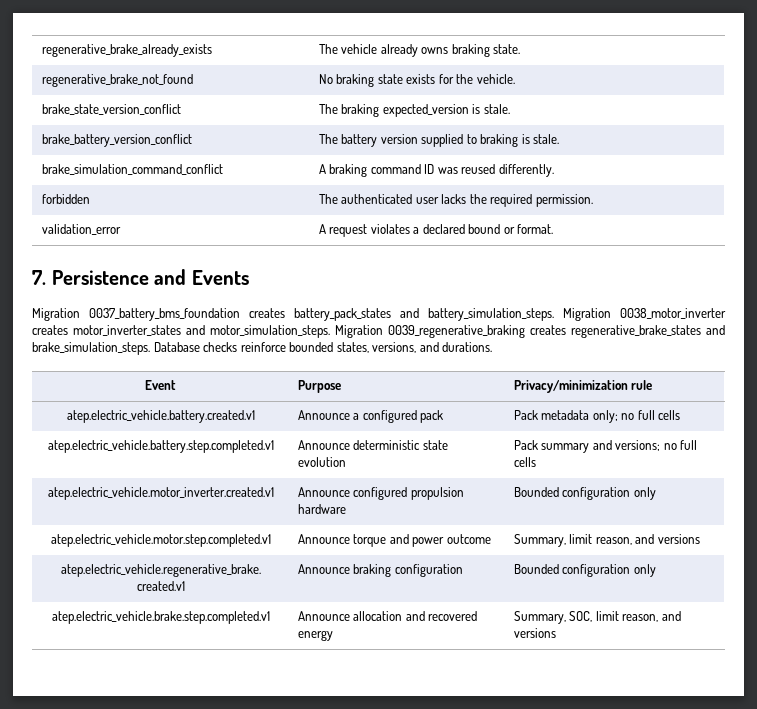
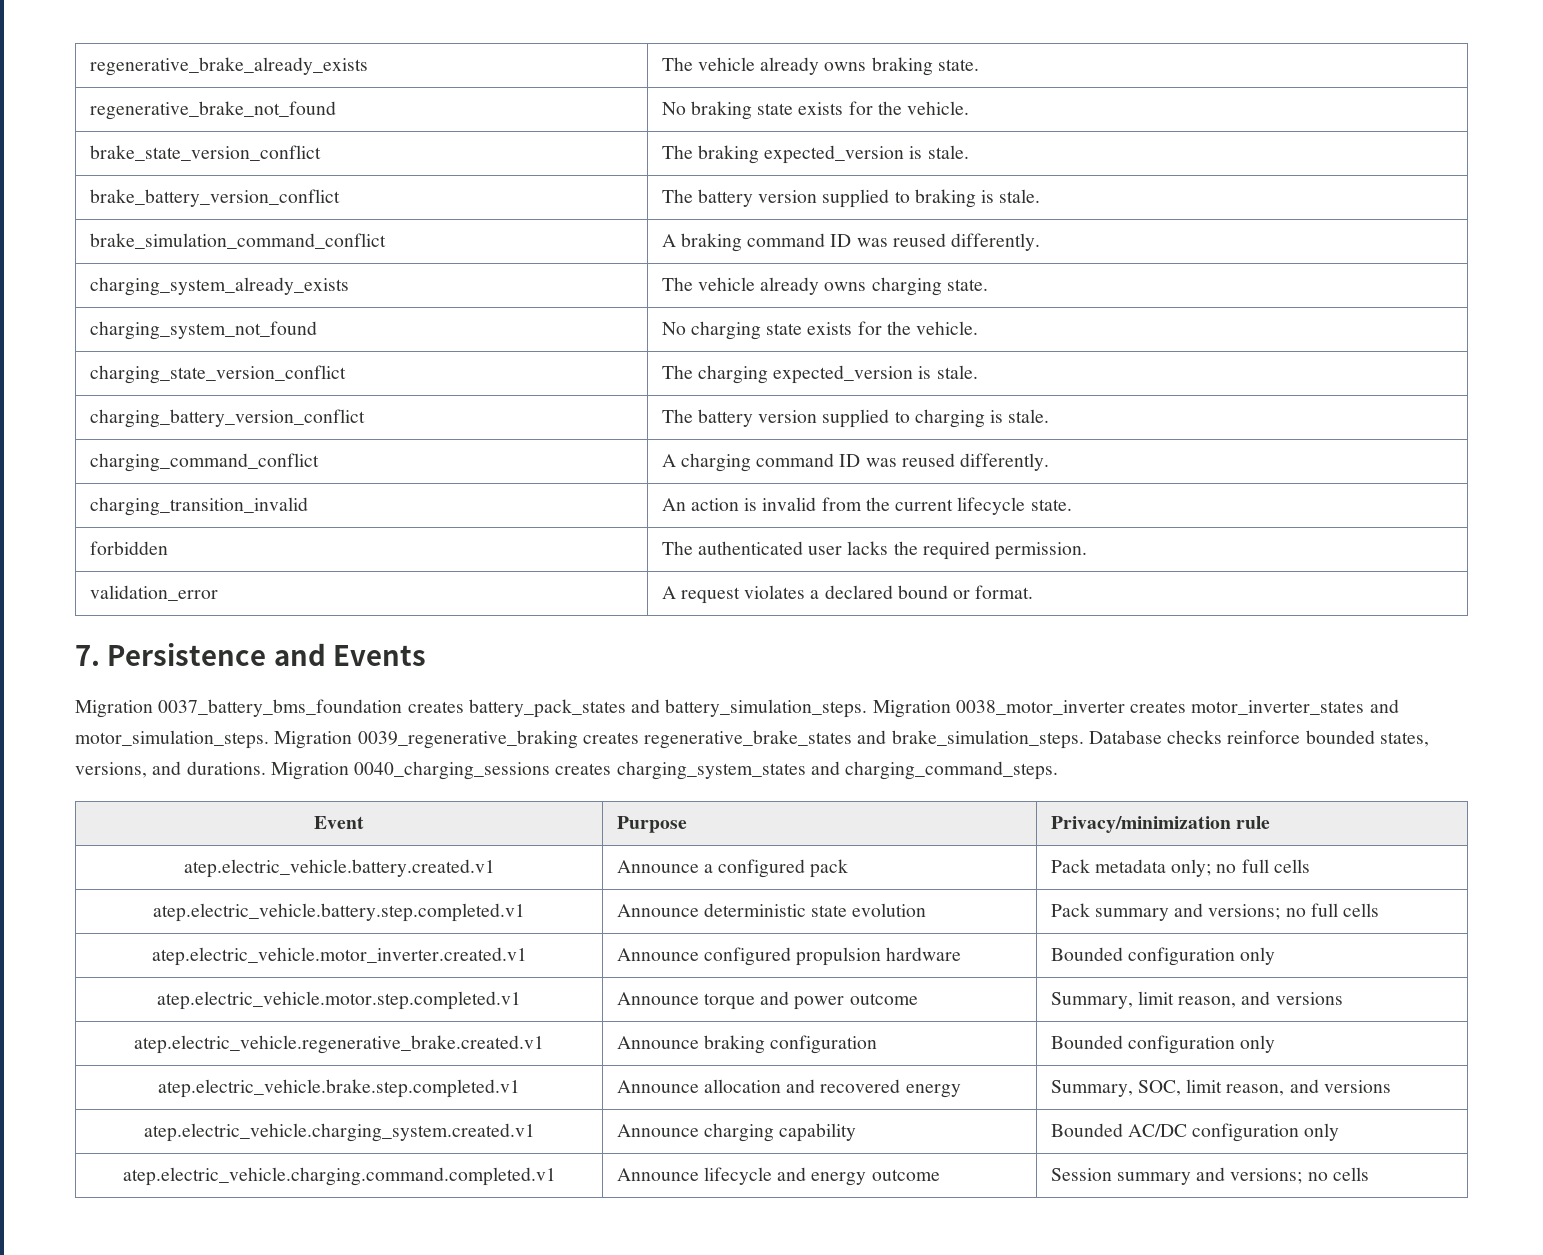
(554, 170) none -> [89,277,349,296] [661,277,988,296] [89,321,317,340] [661,321,979,340] [89,365,346,384] [661,365,978,384] [89,409,365,428] [661,409,1050,428] [89,453,319,472] [661,453,1050,472] [89,497,308,516] [661,497,1072,515] // charging_system_already_exists | The vehicle already owns charging state. // charging_system_not_found | No charging state exists for the vehicle. // charging_state_version_conflict | The charging expected_version is stale. // charging_battery_version_conflict | The battery version supplied to charging is stale. // charging_command_conflict | A charging command ID was reused differently. // charging_transition_invalid | An action is invalid from the current lifecycle state.
(493, 347) none -> [270,761,1059,780] Migration 0040_charging_sessions creates charging_system_states and charging_command_steps.
(556, 633) none -> [143,1123,535,1142] [616,1123,857,1142] [1050,1123,1340,1142] [122,1167,556,1186] [616,1167,940,1186] [1050,1167,1369,1185] // atep.electric_vehicle.charging_system.created.v1 | Announce charging capability | Bounded AC/DC configuration only // atep.electric_vehicle.charging.command.completed.v1 | Announce lifecycle and energy outcome | Session summary and versions; no cells

